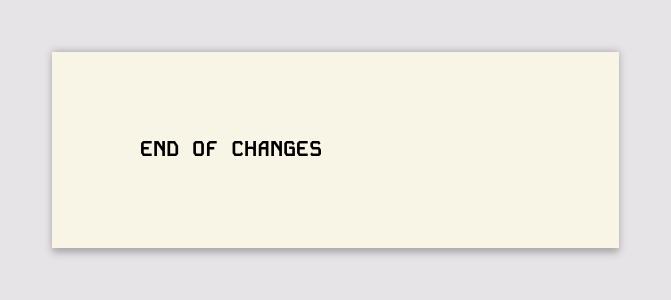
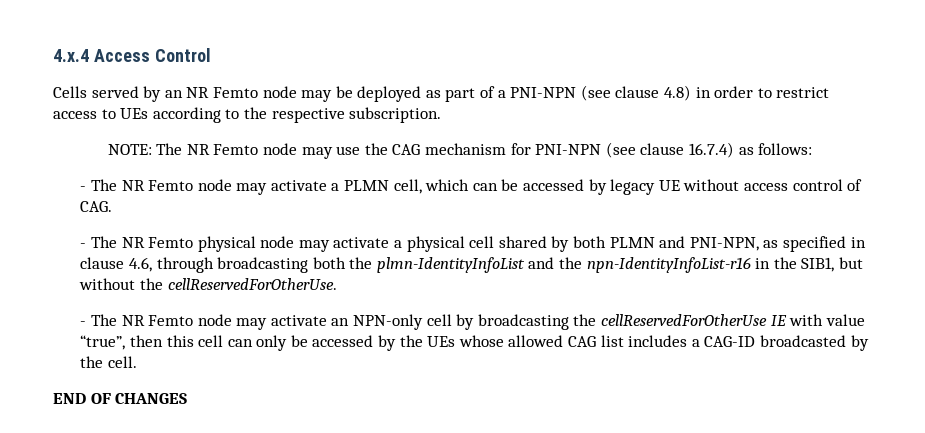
(140, 148) none -> [53,48,211,62] [53,85,830,102] [53,107,442,123] [107,142,813,159] [80,179,863,195] [80,201,113,212] [80,236,866,252] [80,257,863,273] [79,278,337,290] [80,314,865,330] [80,335,869,351] [80,356,137,368] 4.x.4 Access Control // Cells served by an NR Femto node may be deployed as part of a PNI-NPN (see clause 4.8) in order to restrict access to UEs according to the respective subscription. // NOTE: The NR Femto node may use the CAG mechanism for PNI-NPN (see clause 16.7.4) as follows: // - The NR Femto node may activate a PLMN cell, which can be accessed by legacy UE without access control of CAG. // - The NR Femto physical node may activate a physical cell shared by both PLMN and PNI-NPN, as specified in clause 4.6, through broadcasting both the plmn-IdentityInfoList and the npn-IdentityInfoList-r16 in the SIB1, but without the cellReservedForOtherUse. // - The NR Femto node may activate an NPN-only cell by broadcasting the cellReservedForOtherUse IE with value “true”, then this cell can only be accessed by the UEs whose allowed CAG list includes a CAG-ID broadcasted by the cell. //

